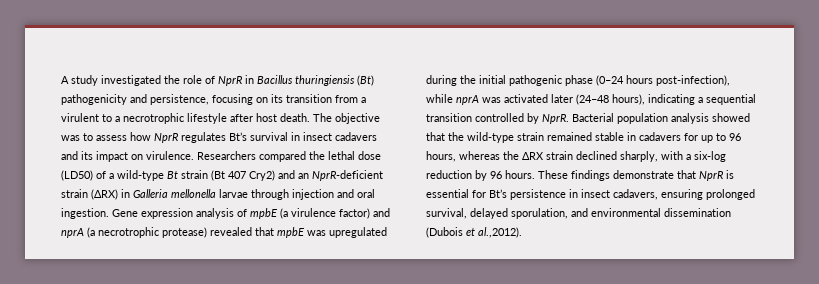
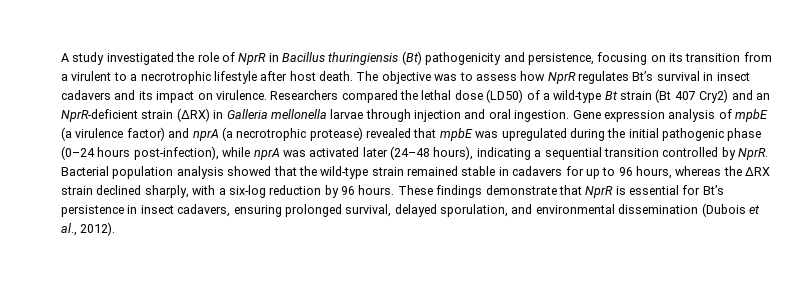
[478,227,522,238] al.,2012). -> [61,222,116,236] al., 2012).

